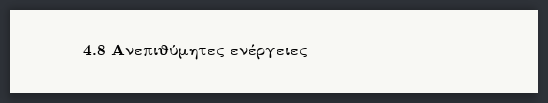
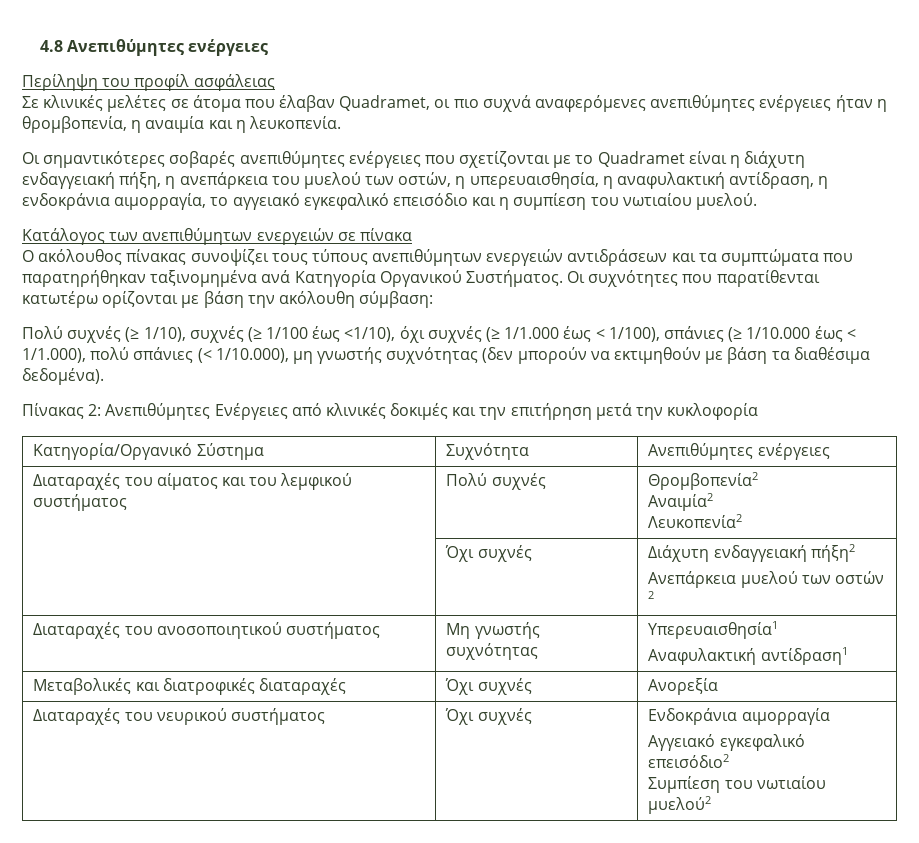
(308, 52) none -> [22,74,275,91] [22,95,887,112] [22,116,341,133] [22,151,806,168] [22,172,829,189] [22,193,758,210] [22,228,412,245] [22,249,854,266] [22,270,820,287] [22,291,434,308] [22,326,856,343] [22,347,870,364] [22,368,104,385] [22,403,759,420] [33,443,264,460] [446,443,530,460] [648,443,830,460] [33,473,353,490] [33,494,128,511] [446,473,546,490] [648,472,759,490] [648,493,714,511] [648,514,743,528] [445,545,532,562] [648,544,855,562] [648,571,885,588] [648,591,655,599] [33,622,381,639] [446,622,540,639] [446,643,539,660] [648,621,779,639] [648,647,848,665] [33,678,347,695] [445,678,532,695] [648,678,719,695] [33,708,326,725] [445,708,532,725] [648,708,830,725] [648,734,805,751] [648,754,730,768] [648,776,826,793] [648,796,712,814] // Περίληψη του προφίλ ασφάλειας // Σε κλινικές μελέτες σε άτομα που έλαβαν Quadramet, οι πιο συχνά αναφερόμενες ανεπιθύμητες ενέργειες ήταν η θρομβοπενία, η αναιμία και η λευκοπενία. // Οι σημαντικότερες σοβαρές ανεπιθύμητες ενέργειες που σχετίζονται με το Quadramet είναι η διάχυτη ενδαγγειακή πήξη, η ανεπάρκεια του μυελού των οστών, η υπερευαισθησία, η αναφυλακτική αντίδραση, η ενδοκράνια αιμορραγία, το αγγειακό εγκεφαλικό επεισόδιο και η συμπίεση του νωτιαίου μυελού. // Κατάλογος των ανεπιθύμητων ενεργειών σε πίνακα // Ο ακόλουθος πίνακας συνοψίζει τους τύπους ανεπιθύμητων ενεργειών αντιδράσεων και τα συμπτώματα που παρατηρήθηκαν ταξινομημένα ανά Κατηγορία Οργανικού Συστήματος. Οι συχνότητες που παρατίθενται κατωτέρω ορίζονται με βάση την ακόλουθη σύμβαση: // Πολύ συχνές (≥ 1/10), συχνές (≥ 1/100 έως <1/10), όχι συχνές (≥ 1/1.000 έως < 1/100), σπάνιες (≥ 1/10.000 έως < 1/1.000), πολύ σπάνιες (< 1/10.000), μη γνωστής συχνότητας (δεν μπορούν να εκτιμηθούν με βάση τα διαθέσιμα δεδομένα). // Πίνακας 2: Ανεπιθύμητες Ενέργειες από κλινικές δοκιμές και την επιτήρηση μετά την κυκλοφορία // Κατηγορία/Οργανικό Σύστημα | Συχνότητα | Ανεπιθύμητες ενέργειες // Διαταραχές του αίματος και του λεμφικού συστήματος | Πολύ συχνές | Θρομβοπενία2 // Αναιμία2 // Λευκοπενία2 // | Όχι συχνές | Διάχυτη ενδαγγειακή πήξη2 // Ανεπάρκεια μυελού των οστών 2 // Διαταραχές του ανοσοποιητικού συστήματος | Μη γνωστής συχνότητας | Υπερευαισθησία1 // Αναφυλακτική αντίδραση1 // Μεταβολικές και διατροφικές διαταραχές | Όχι συχνές | Ανορεξία // Διαταραχές του νευρικού συστήματος | Όχι συχνές | Ενδοκράνια αιμορραγία // Αγγειακό εγκεφαλικό επεισόδιο2 // Συμπίεση του νωτιαίου μυελού2

